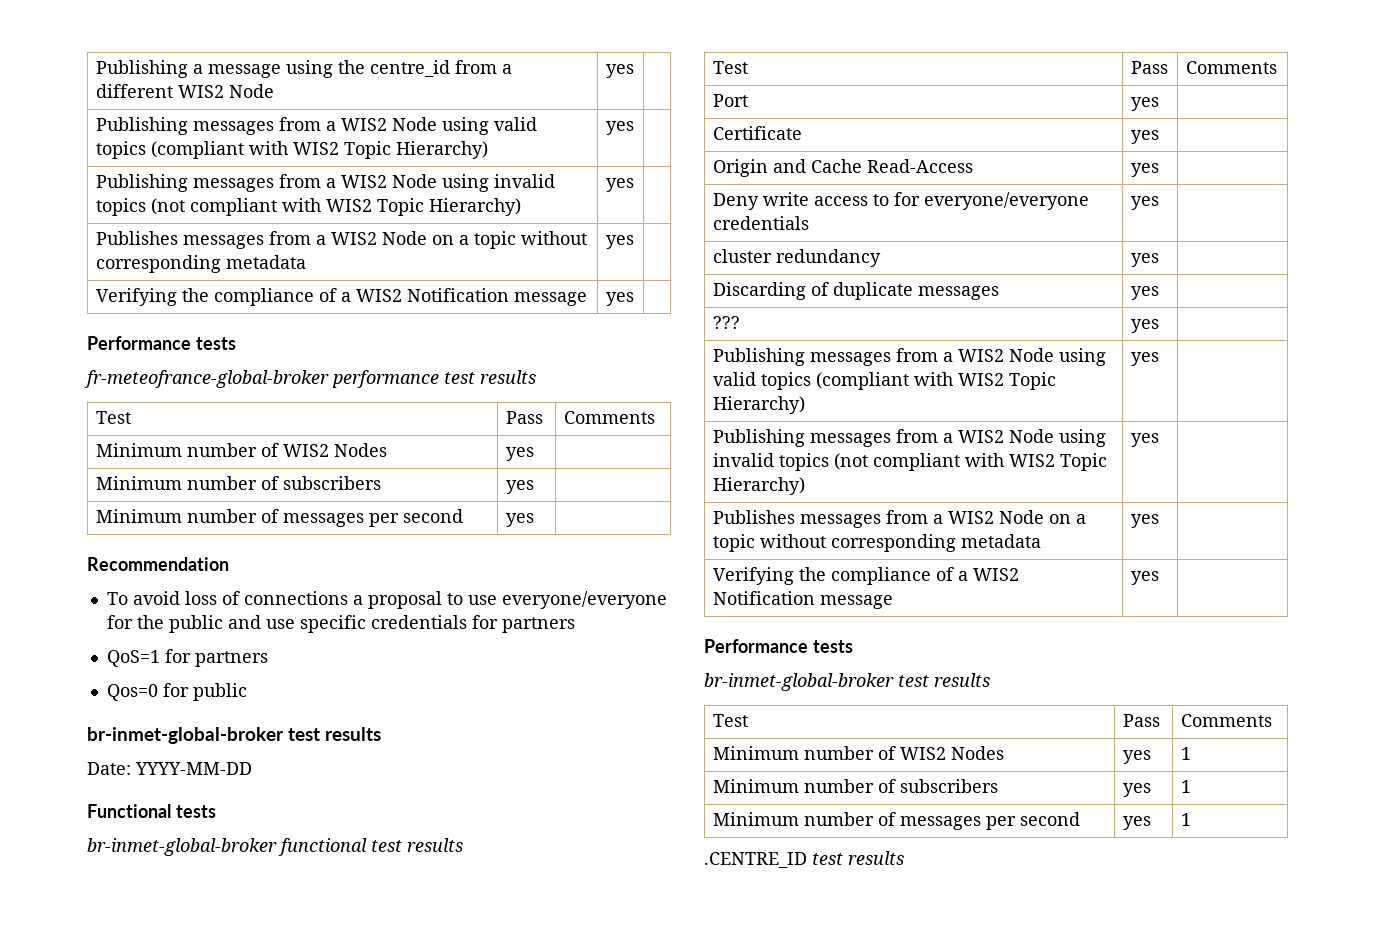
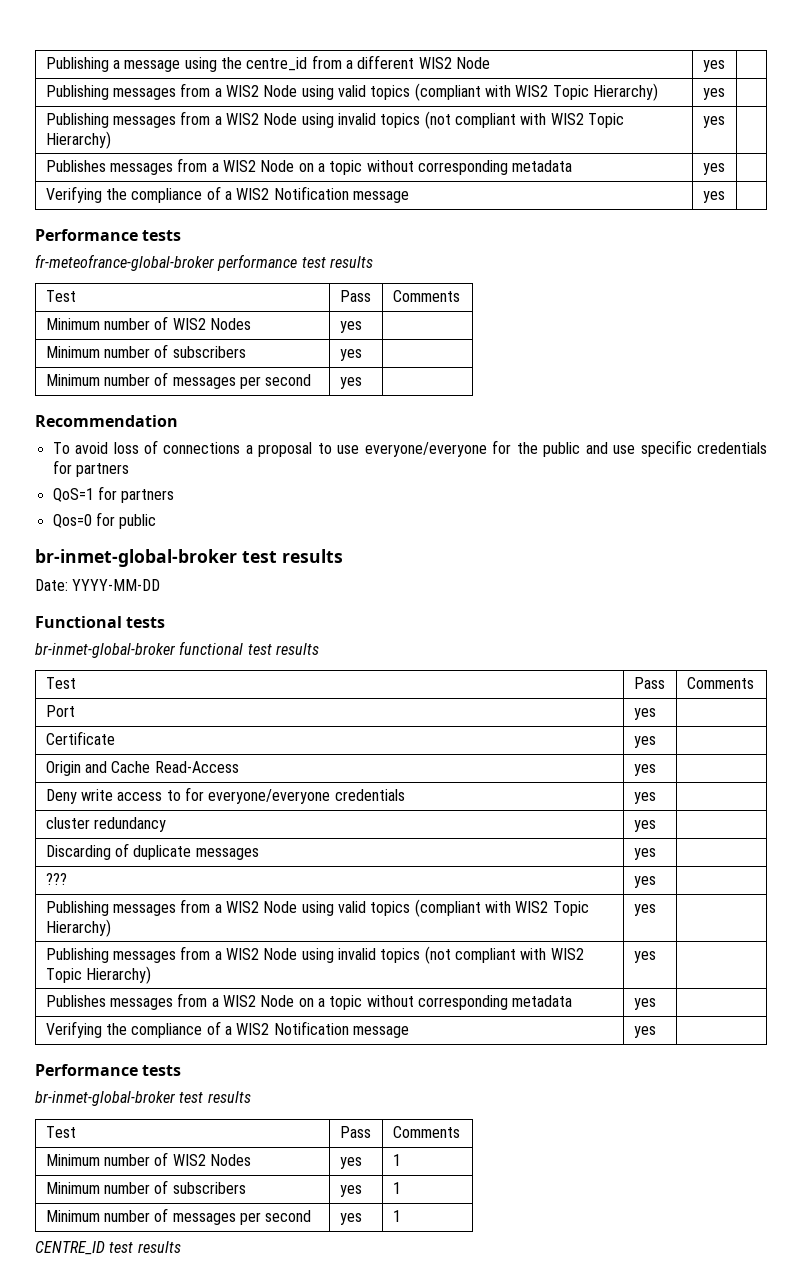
[704,852,807,868] .CENTRE_ID -> [35,1241,105,1255] CENTRE_ID

